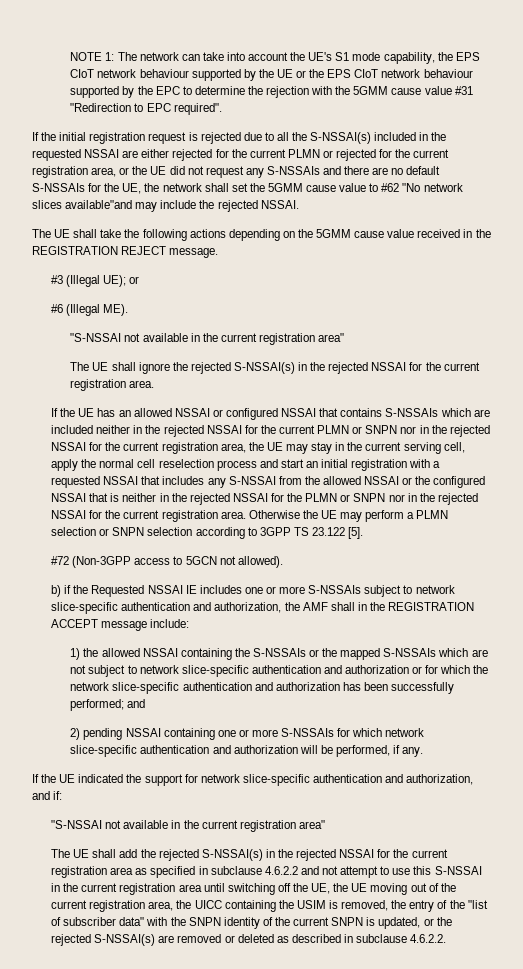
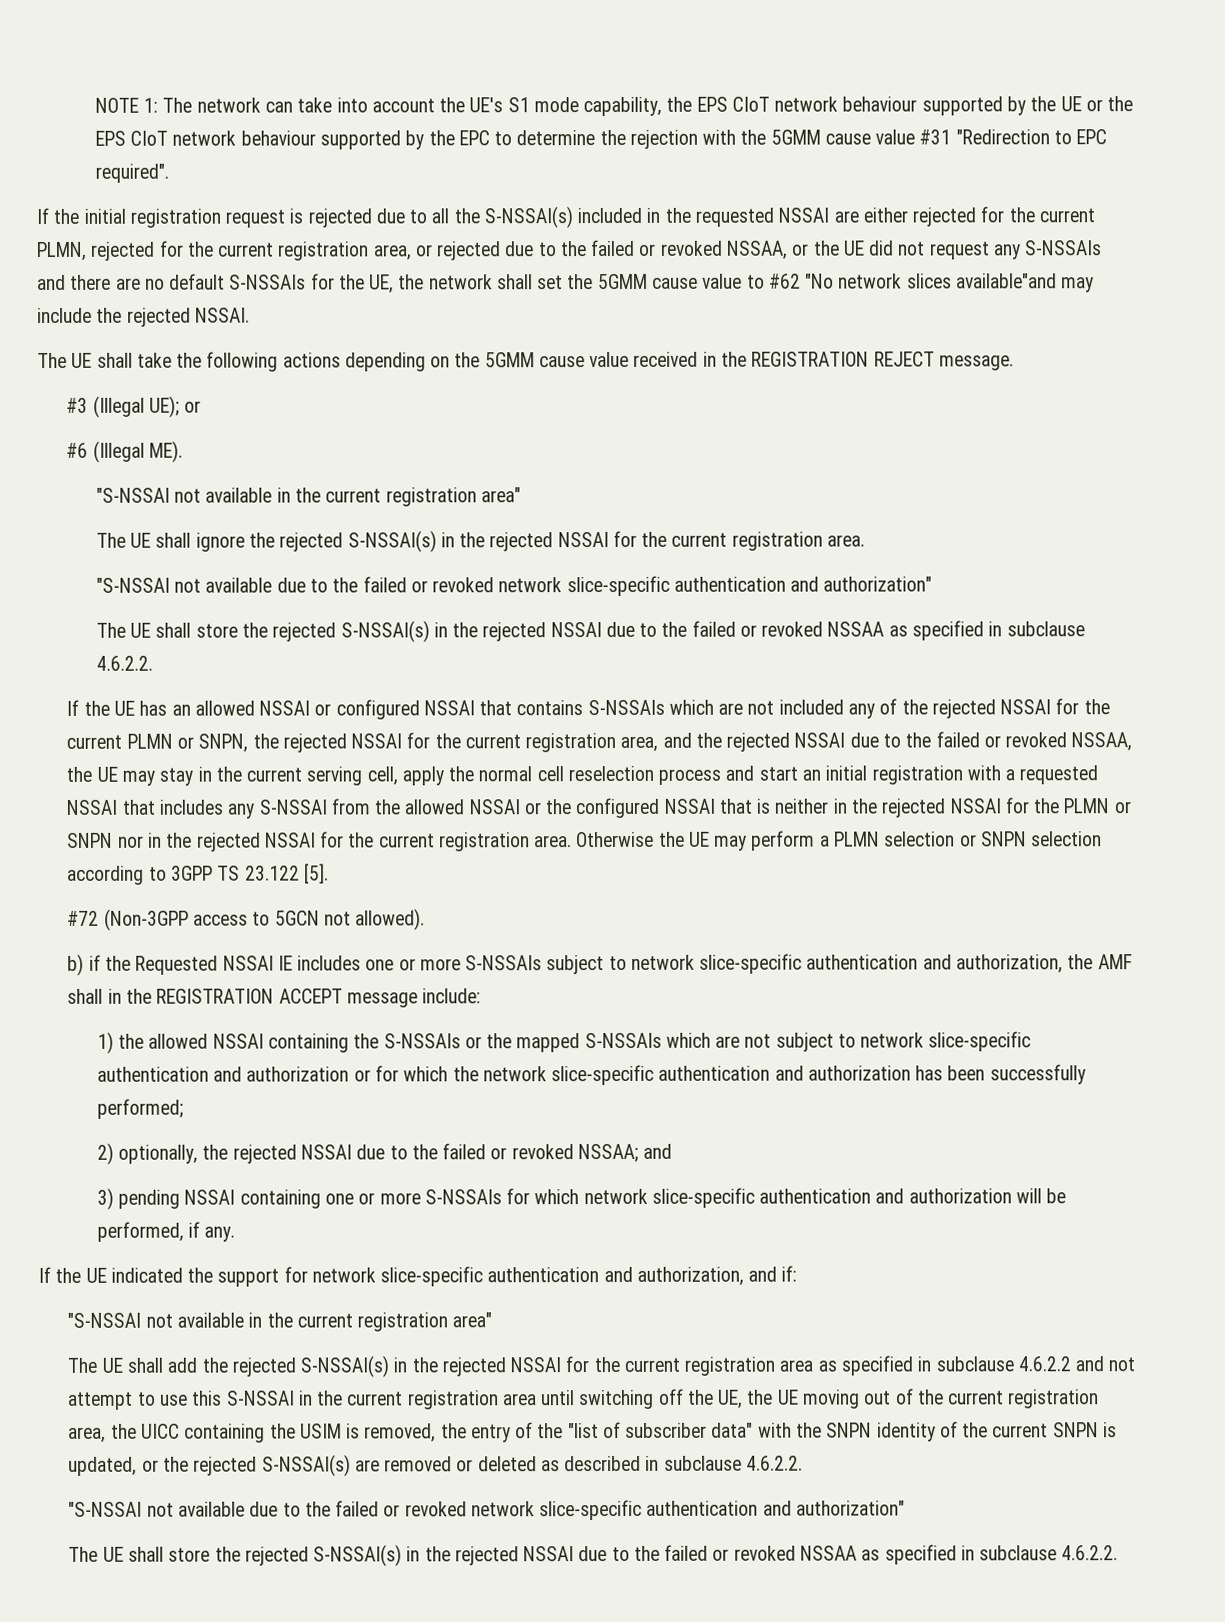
[287,149,333,158] PLMN or -> [37,241,87,262] PLMN,
(130, 171) none -> [437,239,810,261] rejected due to the failed or revoked NSSAA, or
(155, 384) none -> [95,575,933,597] [95,620,1085,643] [95,655,153,671] // "S-NSSAI not available due to the failed or revoked network slice-specific authentication and authorization" // The UE shall store the rejected S-NSSAI(s) in the rejected NSSAI due to the failed or revoked NSSAA as specified in subclause 4.6.2.2.
[51,425,143,434] included neither in -> [747,698,898,719] not included any of
[365,425,429,434] SNPN nor in -> [198,733,249,753] SNPN,
(246, 448) none -> [662,731,1133,752] and the rejected NSSAI due to the failed or revoked NSSAA,
(125, 705) none -> [96,1142,639,1165] // 2) optionally, the rejected NSSAI due to the failed or revoked NSSAA;
[70,728,81,740] 2) -> [96,1187,114,1210] 3)
(447, 938) none -> [68,1499,905,1521] [68,1544,1119,1567] // "S-NSSAI not available due to the failed or revoked network slice-specific authentication and authorization" // The UE shall store the rejected S-NSSAI(s) in the rejected NSSAI due to the failed or revoked NSSAA as specified in subclause 4.6.2.2.

